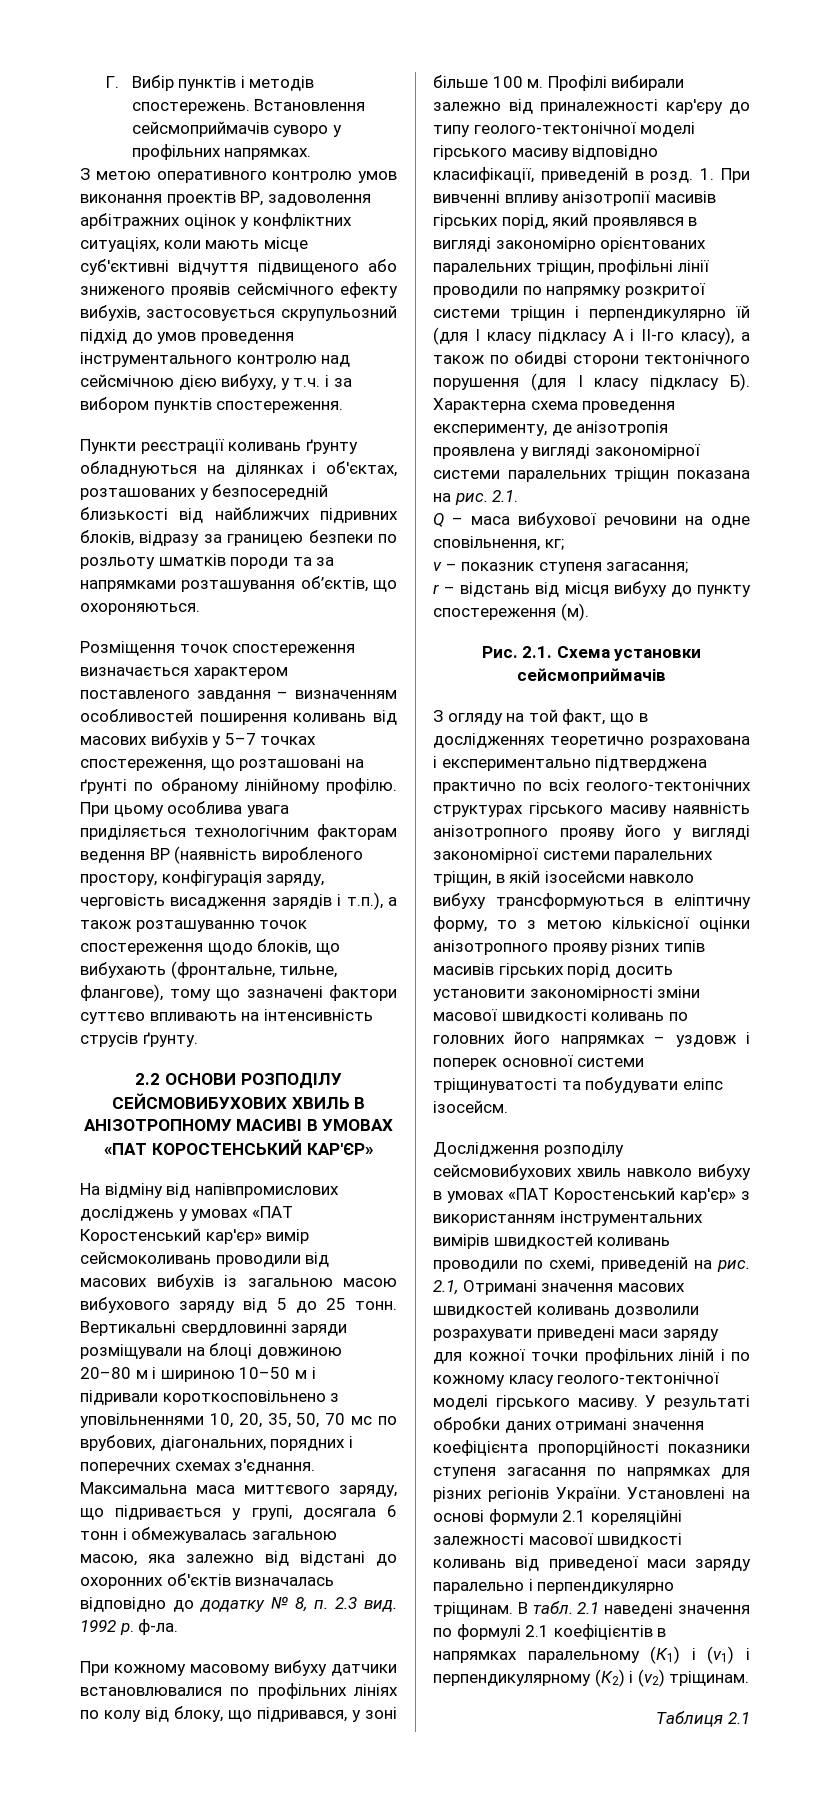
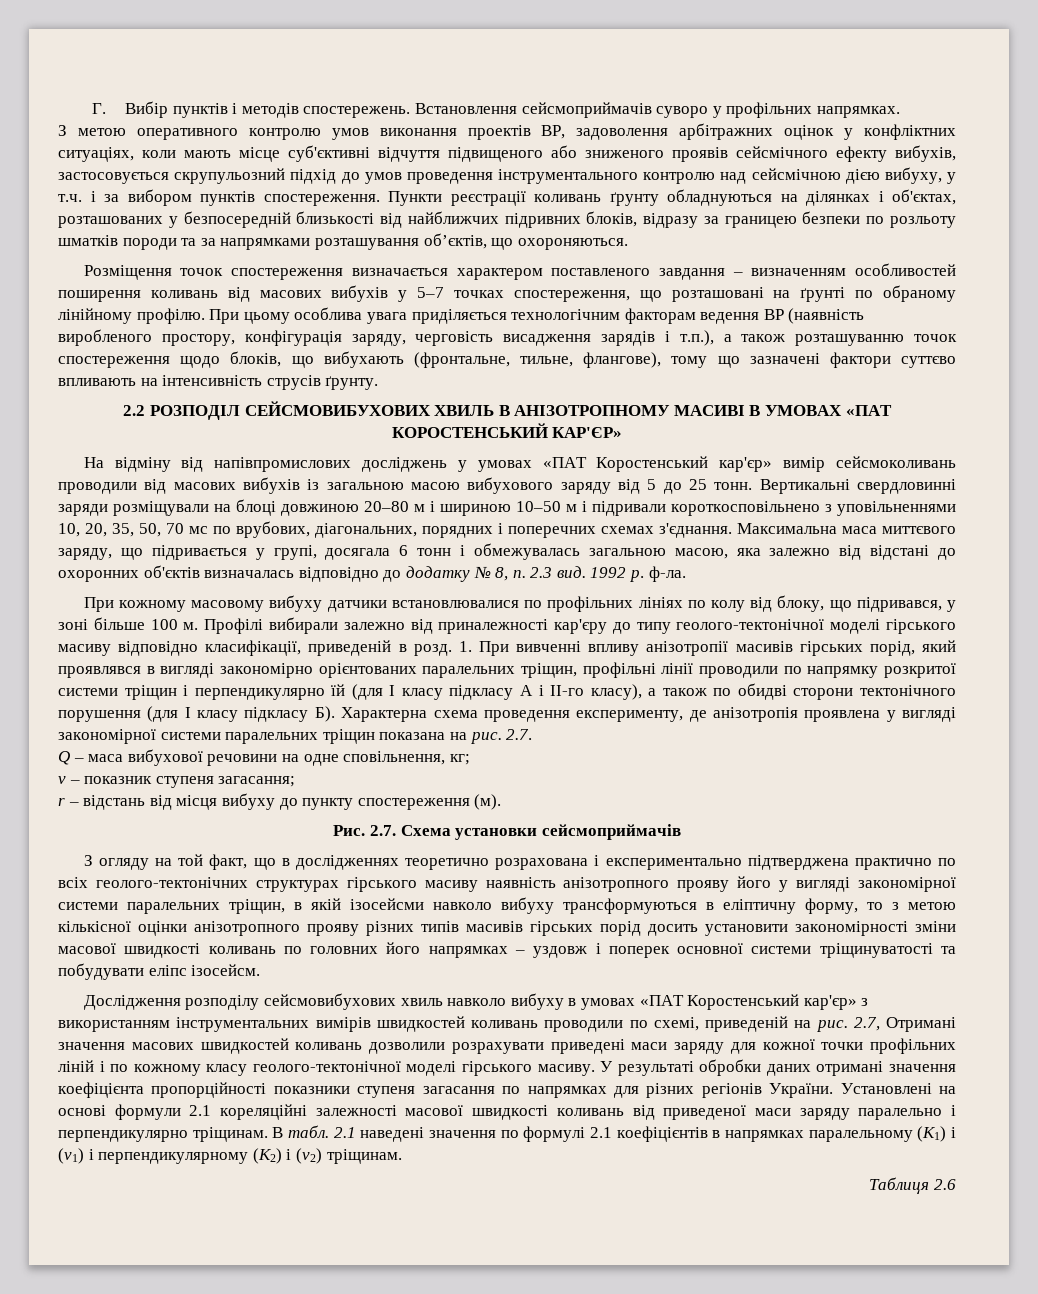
(344, 407) // -> (380, 200) none
[165,1073,342,1089] ОСНОВИ РОЗПОДІЛУ -> [149,405,240,420] РОЗПОДІЛ
[492,490,519,502] 2.1. -> [506,729,533,740] 2.7.
[522,646,553,658] 2.1. -> [369,825,396,836] 2.7.
[433,1280,458,1295] 2.1, -> [853,1017,880,1031] 2.7,
[728,1712,750,1724] 2.1 -> [934,1179,956,1190] 2.6

